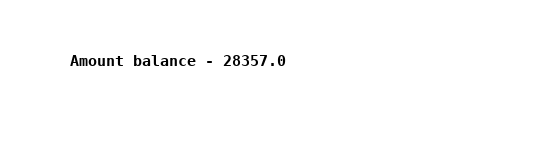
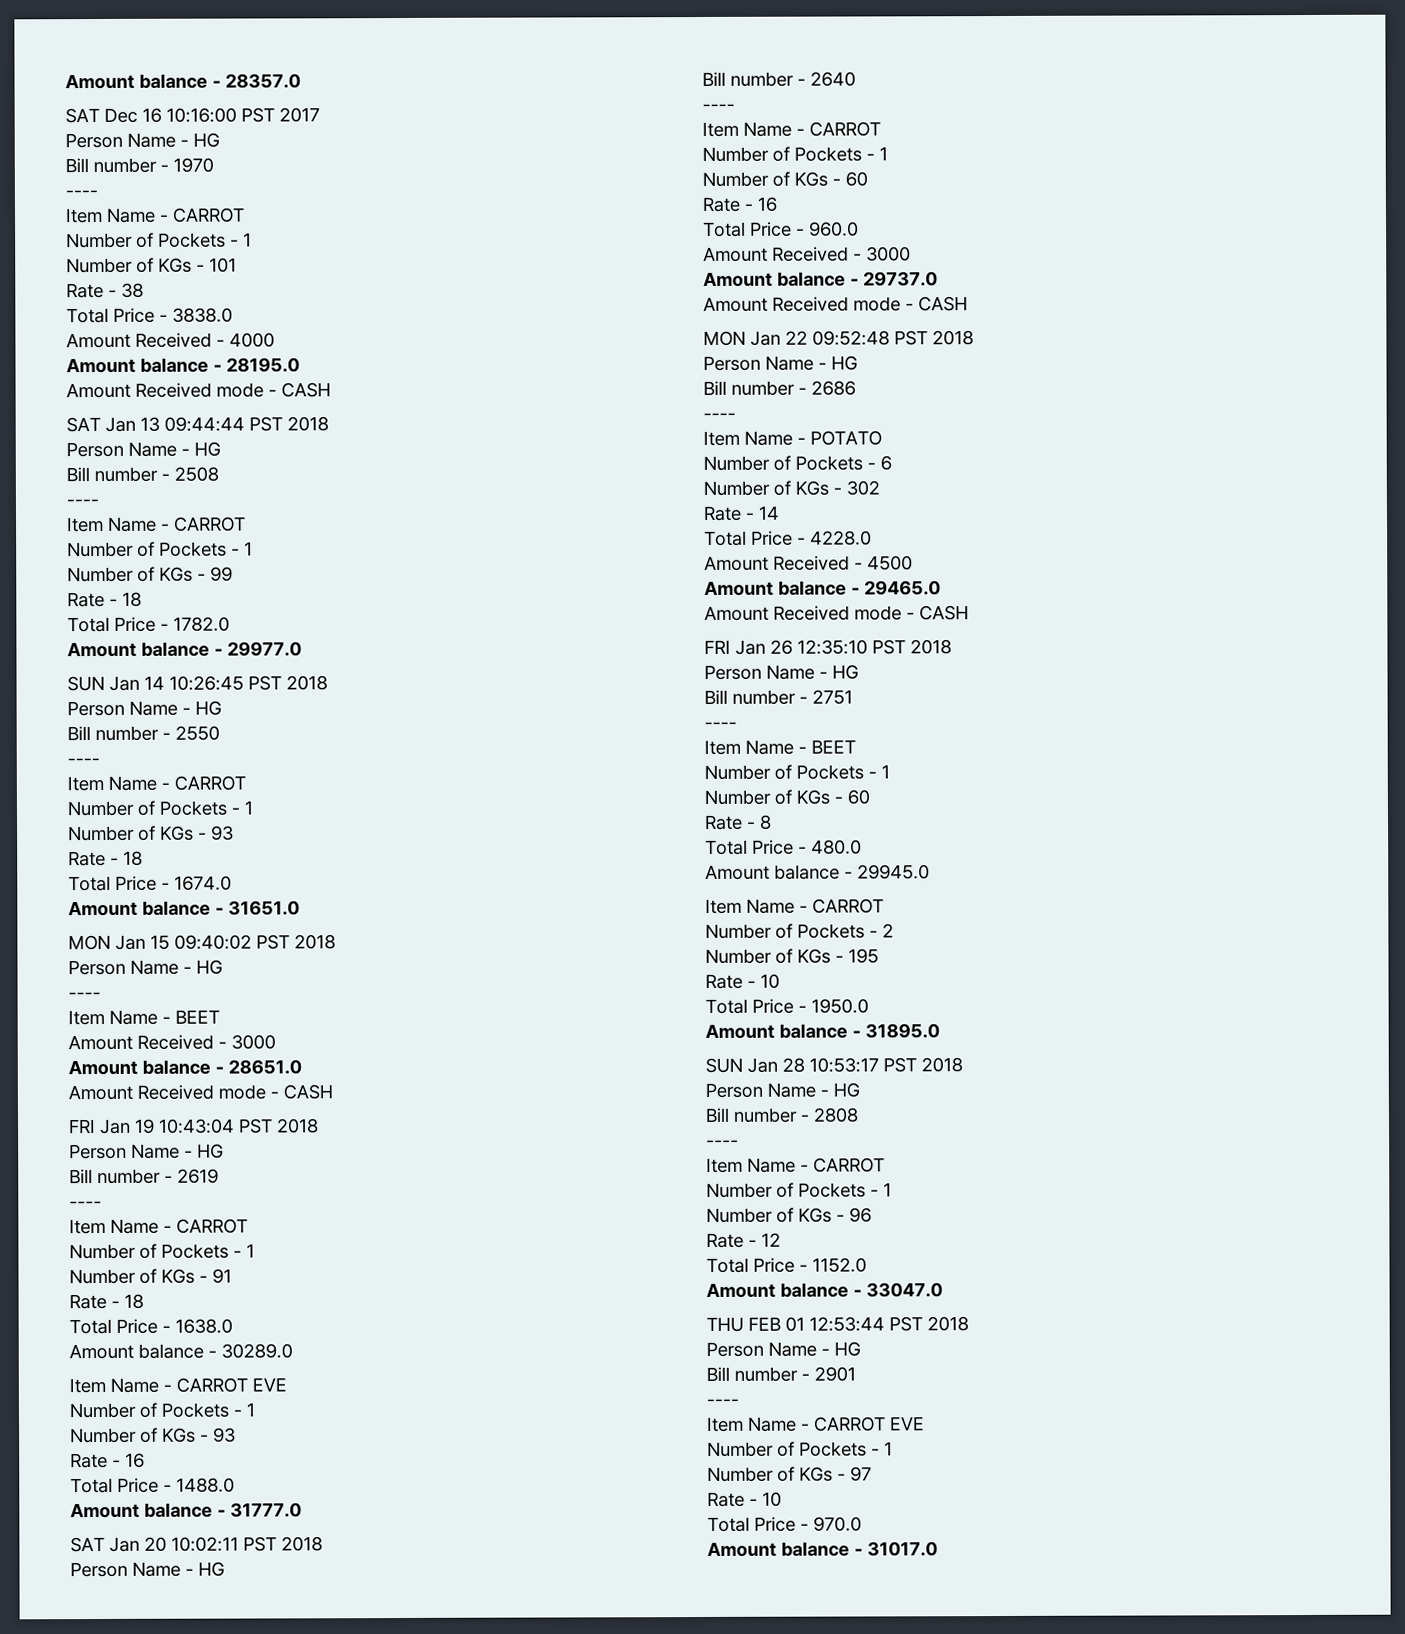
(286, 60) none -> [65,107,320,124] [65,132,220,149] [65,157,214,174] [65,190,98,198] [65,207,245,224] [66,232,252,249] [66,257,237,274] [66,282,144,299] [66,307,233,324] [66,332,275,349] [66,357,300,374] [66,382,331,399] [66,416,329,433] [66,441,221,458] [66,466,219,483] [66,498,99,507] [67,516,246,533] [67,541,253,558] [67,566,233,583] [67,591,142,608] [67,616,230,633] [67,641,302,658] [67,675,328,692] [67,700,222,717] [67,725,220,742] [67,757,100,766] [67,775,246,792] [67,800,253,817] [68,825,234,842] [68,850,143,867] [68,875,232,892] [68,900,300,917] [68,934,336,951] [68,959,223,976] [68,991,101,1000] [68,1009,220,1026] [68,1034,276,1051] [68,1059,302,1076] [68,1084,333,1101] [68,1118,319,1134] [69,1143,224,1160] [69,1168,219,1185] [69,1200,102,1209] [69,1218,248,1235] [69,1243,255,1260] [69,1268,232,1285] [69,1293,144,1310] [69,1318,233,1335] [69,1343,293,1360] [69,1377,287,1394] [69,1402,255,1419] [70,1427,236,1444] [70,1452,145,1469] [70,1477,235,1494] [70,1502,302,1519] [70,1536,323,1553] [70,1561,225,1578] [702,71,856,87] [702,103,735,111] [702,121,881,137] [702,146,888,162] [702,171,868,187] [702,196,777,212] [703,221,859,237] [703,246,911,262] [703,271,938,287] [703,296,968,312] [703,330,974,346] [703,355,858,371] [703,380,856,396] [703,412,736,420] [703,430,882,446] [703,455,892,471] [703,480,880,496] [703,505,780,521] [704,530,872,546] [704,555,913,571] [704,580,941,596] [704,605,969,621] [704,639,952,655] [704,664,859,680] [704,689,853,705] [704,721,737,729] [704,739,856,755] [704,764,890,780] [704,789,870,805] [704,814,772,830] [705,839,862,855] [705,864,930,880] [705,898,884,914] [705,923,894,939] [705,948,879,964] [705,973,780,989] [705,998,869,1014] [705,1023,940,1039] [705,1057,963,1073] [705,1082,860,1098] [705,1107,859,1123] [706,1139,739,1147] [706,1157,885,1173] [706,1182,892,1198] [706,1207,872,1223] [706,1232,781,1248] [706,1257,867,1273] [706,1282,943,1298] [706,1316,969,1332] [706,1341,861,1357] [706,1366,856,1382] [706,1398,739,1406] [706,1416,925,1432] [707,1441,893,1457] [707,1466,872,1482] [707,1491,782,1507] [707,1516,862,1532] [707,1541,938,1557] // SAT Dec 16 10:16:00 PST 2017 // Person Name - HG // Bill number - 1970 // ---- // Item Name - CARROT // Number of Pockets - 1 // Number of KGs - 101 // Rate - 38 // Total Price - 3838.0 // Amount Received - 4000 // Amount balance - 28195.0 // Amount Received mode - CASH // SAT Jan 13 09:44:44 PST 2018 // Person Name - HG // Bill number - 2508 // ---- // Item Name - CARROT // Number of Pockets - 1 // Number of KGs - 99 // Rate - 18 // Total Price - 1782.0 // Amount balance - 29977.0 // SUN Jan 14 10:26:45 PST 2018 // Person Name - HG // Bill number - 2550 // ---- // Item Name - CARROT // Number of Pockets - 1 // Number of KGs - 93 // Rate - 18 // Total Price - 1674.0 // Amount balance - 31651.0 // MON Jan 15 09:40:02 PST 2018 // Person Name - HG // ---- // Item Name - BEET // Amount Received - 3000 // Amount balance - 28651.0 // Amount Received mode - CASH // FRI Jan 19 10:43:04 PST 2018 // Person Name - HG // Bill number - 2619 // ---- // Item Name - CARROT // Number of Pockets - 1 // Number of KGs - 91 // Rate - 18 // Total Price - 1638.0 // Amount balance - 30289.0 // Item Name - CARROT EVE // Number of Pockets - 1 // Number of KGs - 93 // Rate - 16 // Total Price - 1488.0 // Amount balance - 31777.0 // SAT Jan 20 10:02:11 PST 2018 // Person Name - HG // Bill number - 2640 // ---- // Item Name - CARROT // Number of Pockets - 1 // Number of KGs - 60 // Rate - 16 // Total Price - 960.0 // Amount Received - 3000 // Amount balance - 29737.0 // Amount Received mode - CASH // MON Jan 22 09:52:48 PST 2018 // Person Name - HG // Bill number - 2686 // ---- // Item Name - POTATO // Number of Pockets - 6 // Number of KGs - 302 // Rate - 14 // Total Price - 4228.0 // Amount Received - 4500 // Amount balance - 29465.0 // Amount Received mode - CASH // FRI Jan 26 12:35:10 PST 2018 // Person Name - HG // Bill number - 2751 // ---- // Item Name - BEET // Number of Pockets - 1 // Number of KGs - 60 // Rate - 8 // Total Price - 480.0 // Amount balance - 29945.0 // Item Name - CARROT // Number of Pockets - 2 // Number of KGs - 195 // Rate - 10 // Total Price - 1950.0 // Amount balance - 31895.0 // SUN Jan 28 10:53:17 PST 2018 // Person Name - HG // Bill number - 2808 // ---- // Item Name - CARROT // Number of Pockets - 1 // Number of KGs - 96 // Rate - 12 // Total Price - 1152.0 // Amount balance - 33047.0 // THU FEB 01 12:53:44 PST 2018 // Person Name - HG // Bill number - 2901 // ---- // Item Name - CARROT EVE // Number of Pockets - 1 // Number of KGs - 97 // Rate - 10 // Total Price - 970.0 // Amount balance - 31017.0

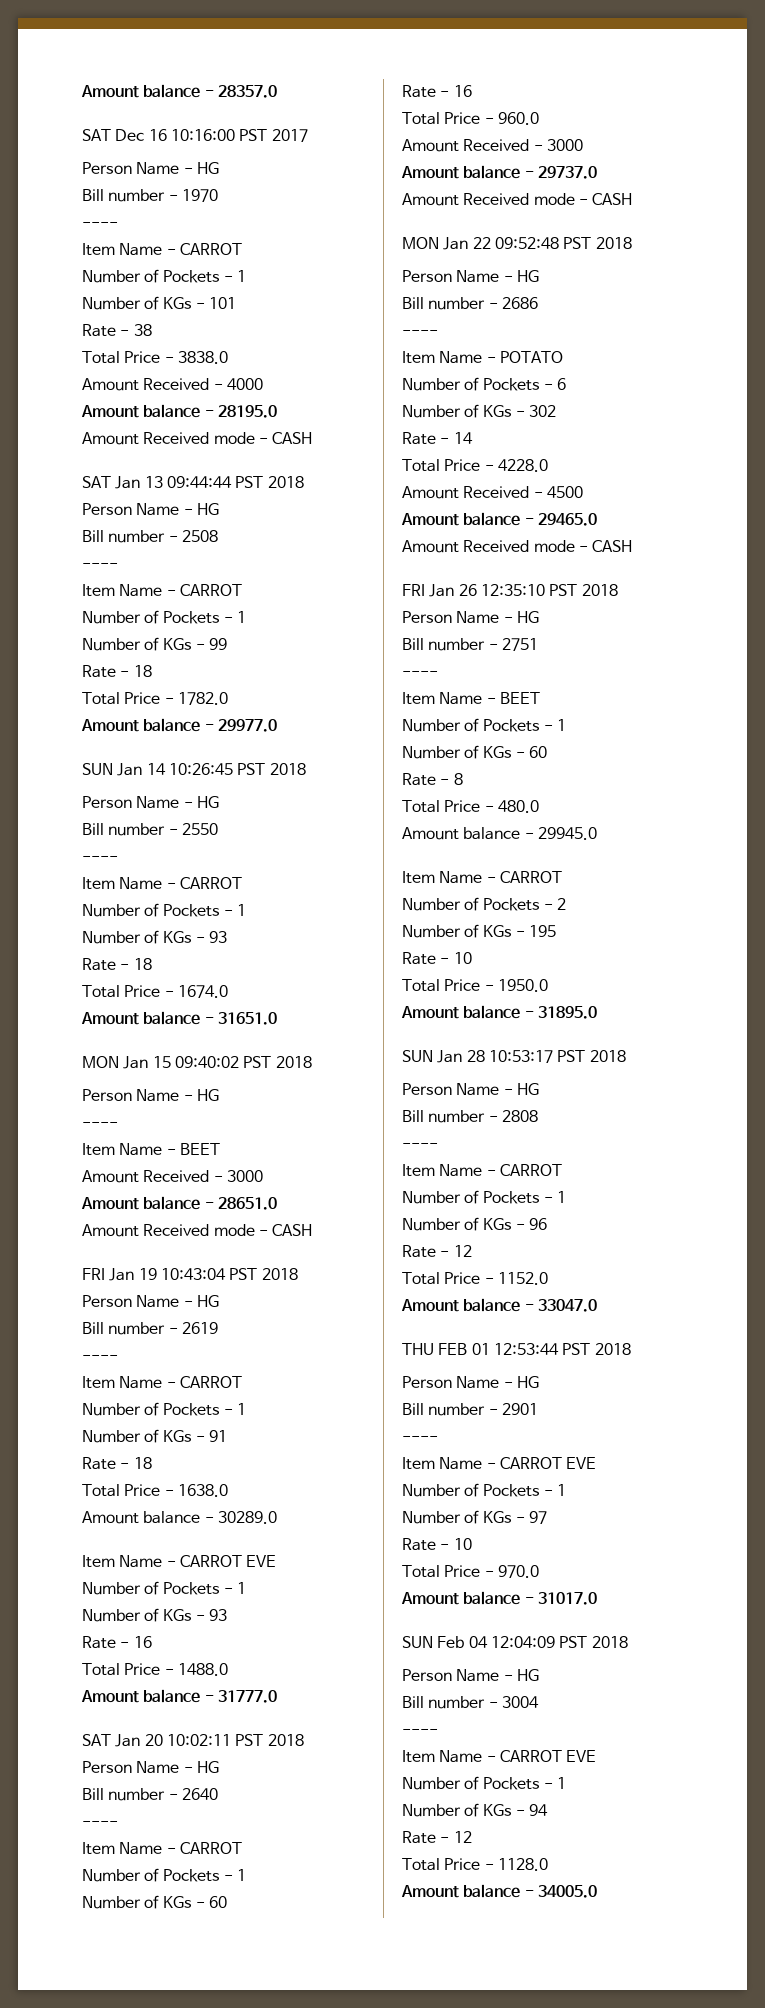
(938, 1549) none -> [402,1636,628,1648] [402,1669,539,1682] [402,1696,539,1709] [402,1729,438,1735] [402,1750,597,1763] [402,1776,567,1790] [402,1803,549,1817] [402,1831,472,1844] [402,1858,548,1871] [401,1884,597,1898] // SUN Feb 04 12:04:09 PST 2018 // Person Name - HG // Bill number - 3004 // ---- // Item Name - CARROT EVE // Number of Pockets - 1 // Number of KGs - 94 // Rate - 12 // Total Price - 1128.0 // Amount balance - 34005.0

